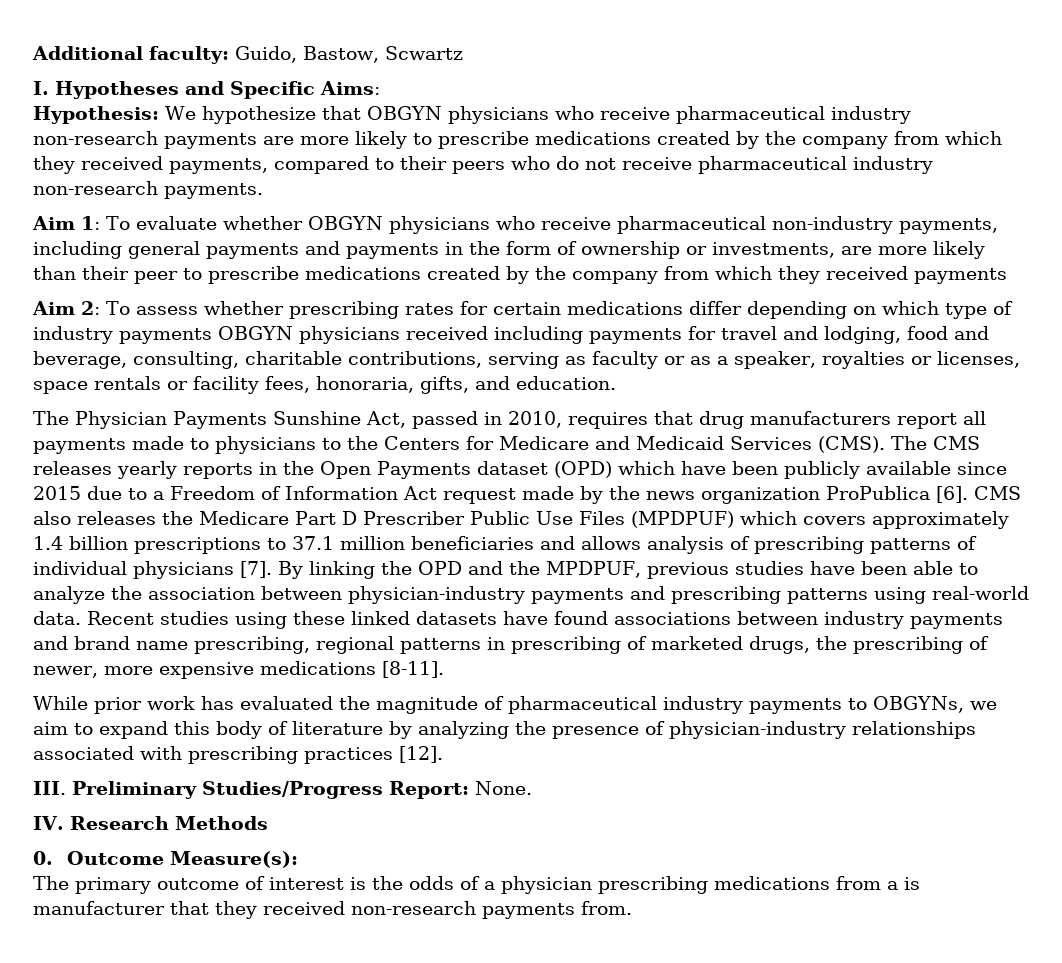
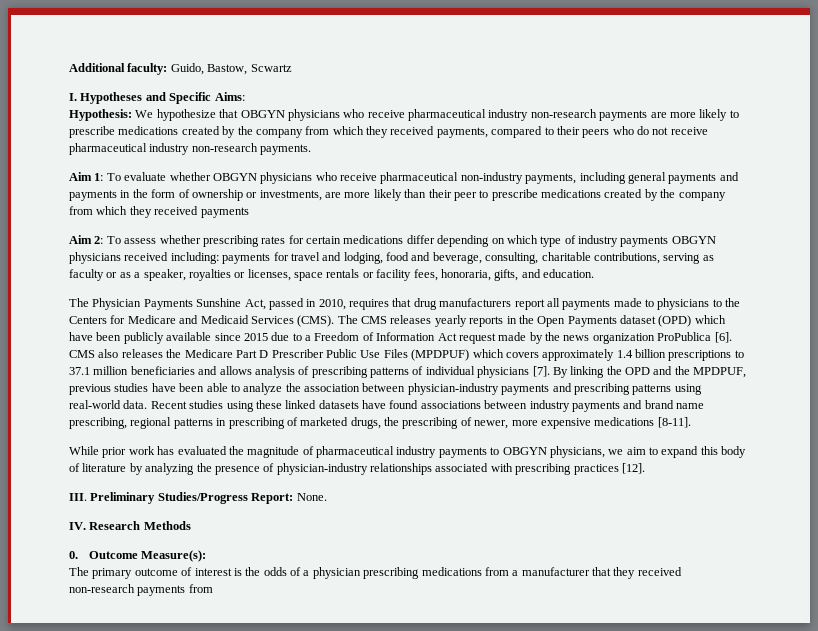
[494,326,583,344] including -> [170,252,219,264] including:
[873,696,964,713] OBGYNs, -> [502,446,605,458] OBGYN physicians,
[904,877,920,890] is -> (519, 573) none
[581,901,632,915] from. -> [188,584,213,593] from

